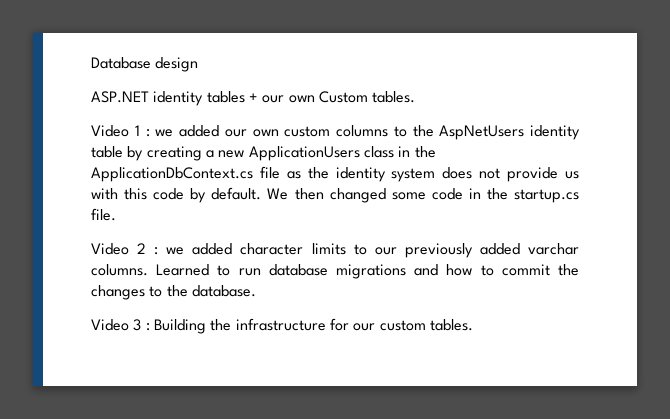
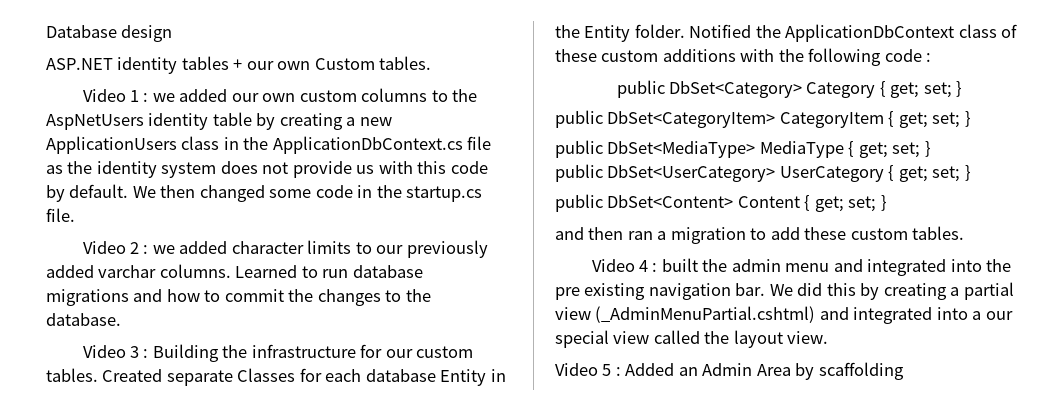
(473, 325) none -> [102,368,506,386] [555,24,1018,42] [555,48,932,66] [616,80,963,98] [555,110,971,128] [555,140,931,158] [555,164,971,182] [555,194,887,212] [555,226,965,244] [591,258,1012,276] [555,282,1014,300] [555,306,1013,324] [555,330,829,348] [555,362,904,380] Created separate Classes for each database Entity in the Entity folder. Notified the ApplicationDbContext class of these custom additions with the following code : // public DbSet<Category> Category { get; set; } // public DbSet<CategoryItem> CategoryItem { get; set; } // public DbSet<MediaType> MediaType { get; set; } // public DbSet<UserCategory> UserCategory { get; set; } // public DbSet<Content> Content { get; set; } // and then ran a migration to add these custom tables. // Video 4 : built the admin menu and integrated into the pre existing navigation bar. We did this by creating a partial view (_AdminMenuPartial.cshtml) and integrated into a our special view called the layout view. // Video 5 : Added an Admin Area by scaffolding

